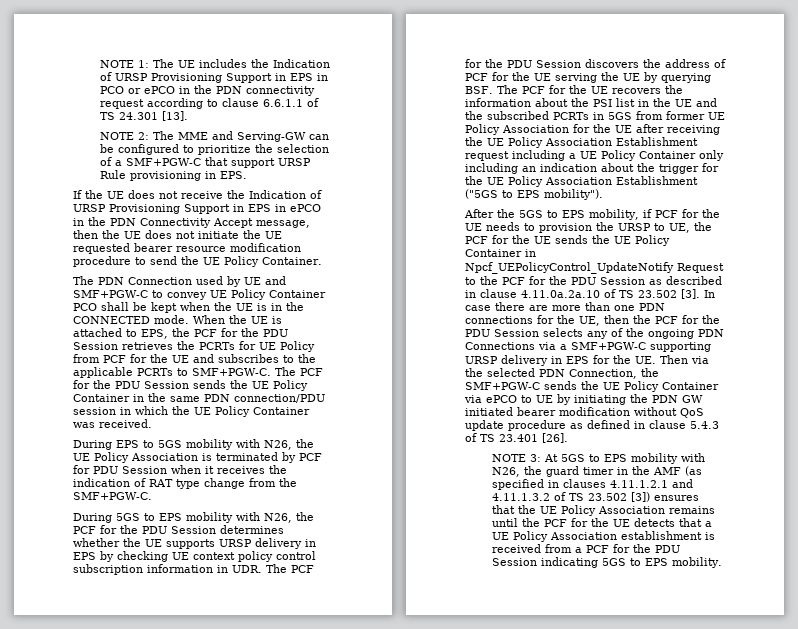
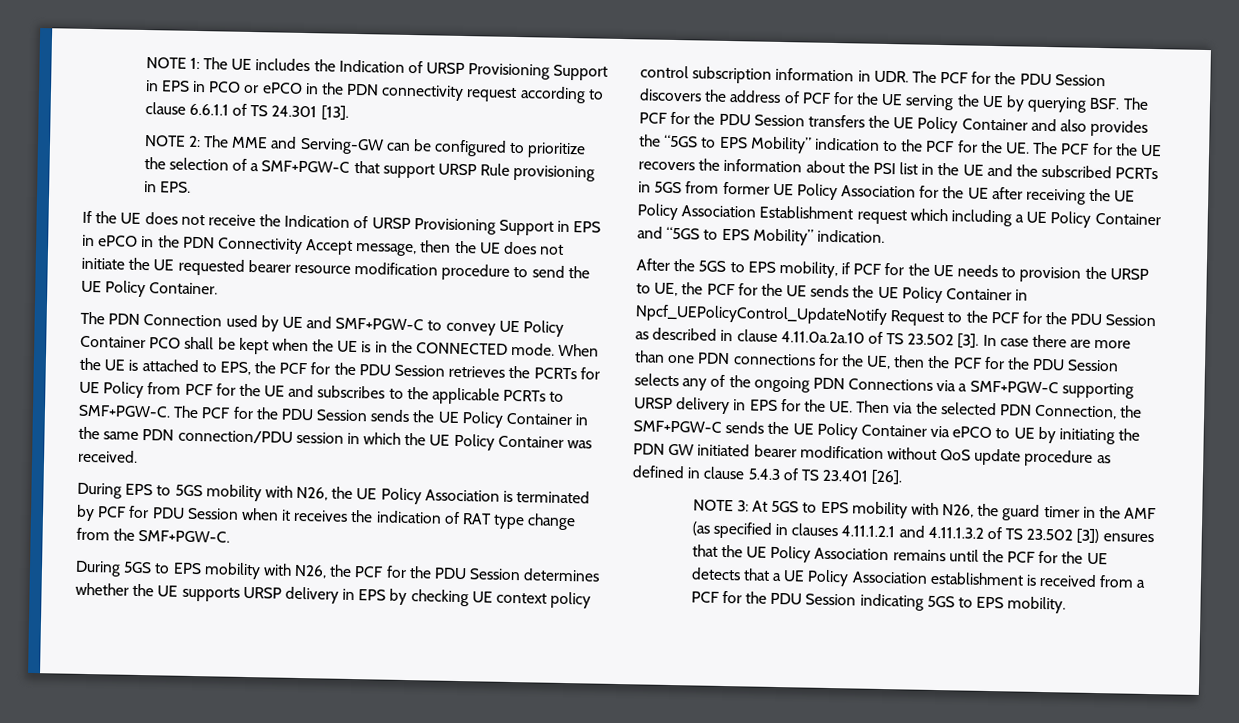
(587, 89) none -> [718,113,1149,137] [639,134,1138,156] PDU Session transfers the UE Policy Container and also provides the “5GS to EPS Mobility” indication to the PCF for the UE. The PCF for the
(509, 156) none -> [909,208,948,222] which
[699,150,724,161] [465,163,719,174] [465,176,698,187] [465,189,603,200] only including an indication about the trigger for the UE Policy Association Establishment ("5GS to EPS mobility"). -> [637,226,885,246] and “5GS to EPS Mobility” indication.

